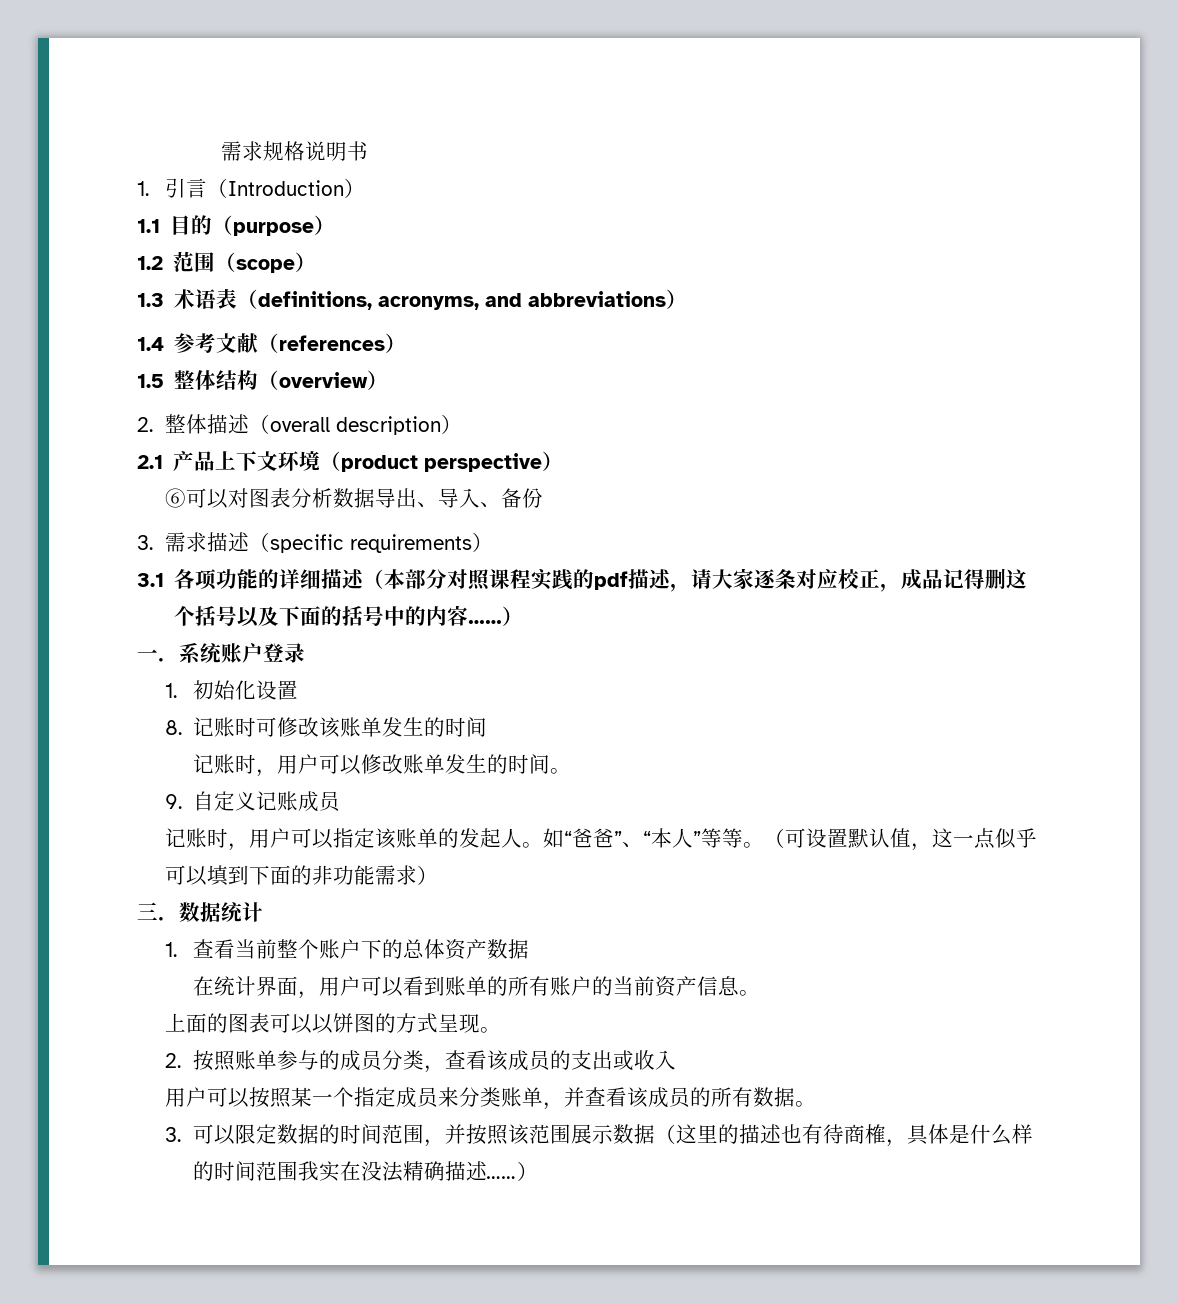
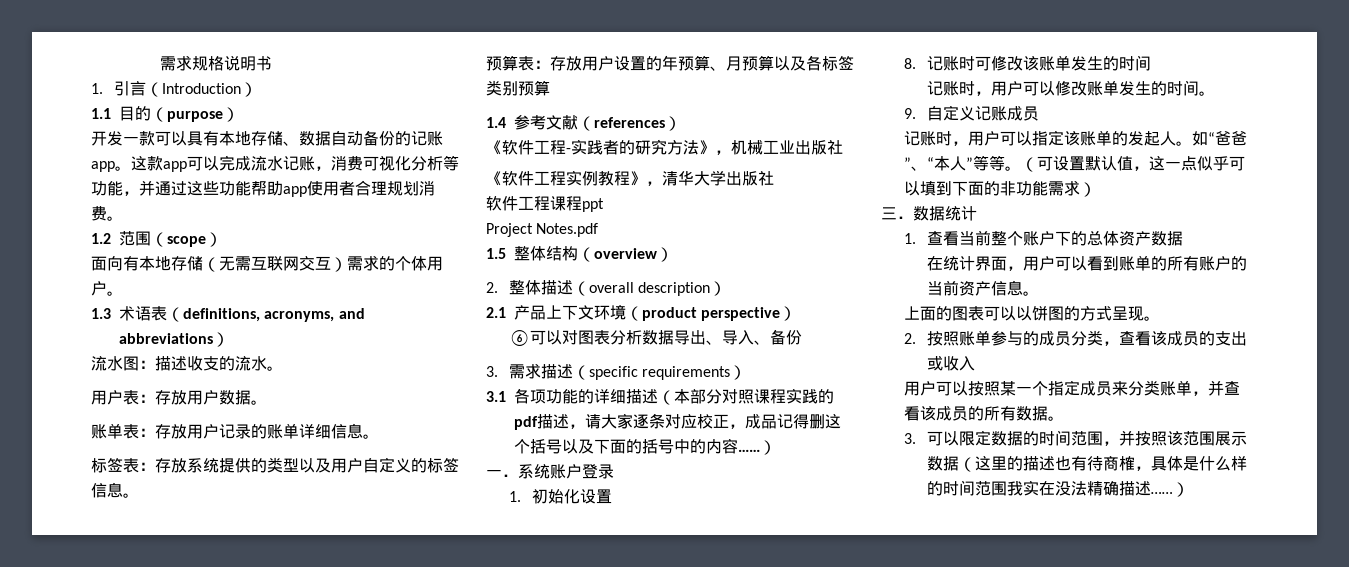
[137,251,317,273] 1.2范围（scope） -> [91,130,443,146] [91,155,459,172] [91,180,435,197] [91,206,123,221] [91,231,222,247] [91,255,443,272] [91,281,123,296] 开发一款可以具有本地存储、数据自动备份的记账app。这款app可以完成流水记账，消费可视化分析等功能，并通过这些功能帮助app使用者合理规划消费。 // 1.2范围（scope） // 面向有本地存储（无需互联网交互）需求的个体用户。
(688, 299) none -> [91,356,283,371] [91,390,267,405] [91,423,379,439] [91,457,459,473] [91,482,139,498] [486,55,854,71] [486,80,550,96] // 流水图：描述收支的流水。 // 用户表：存放用户数据。 // 账单表：存放用户记录的账单详细信息。 // 标签表：存放系统提供的类型以及用户自定义的标签信息。 // 预算表：存放用户设置的年预算、月预算以及各标签类别预算
(407, 343) none -> [486,139,843,155] [486,170,774,186] [486,195,604,212] [486,223,599,237] // 《软件工程-实践者的研究方法》，机械工业出版社 // 《软件工程实例教程》，清华大学出版社 // 软件工程课程ppt // Project Notes.pdf

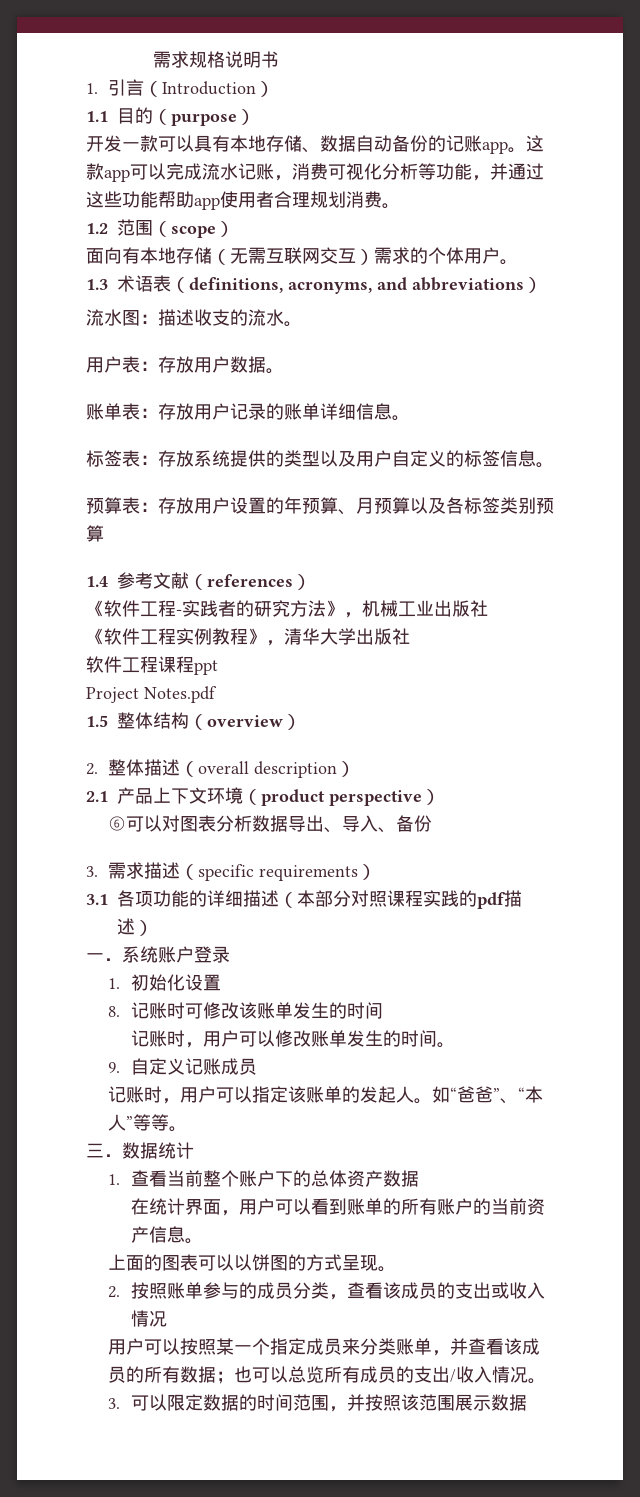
[569,413,841,429] [514,438,760,454] ，请大家逐条对应校正，成品记得删这个括号以及下面的括号中的内容…… -> (135, 926) none
[1020,156,1245,172] [903,180,1096,197] （可设置默认值，这一点似乎可以填到下面的非功能需求） -> (188, 1129) none
(975, 363) none -> [130,1310,167,1327] 情况
(1048, 413) none -> [216,1366,529,1384] ；也可以总览所有成员的支出/收入情况
[958,456,1247,472] [926,480,1189,497] （这里的描述也有待商榷，具体是什么样的时间范围我实在没法精确描述……） -> (527, 1402) none

